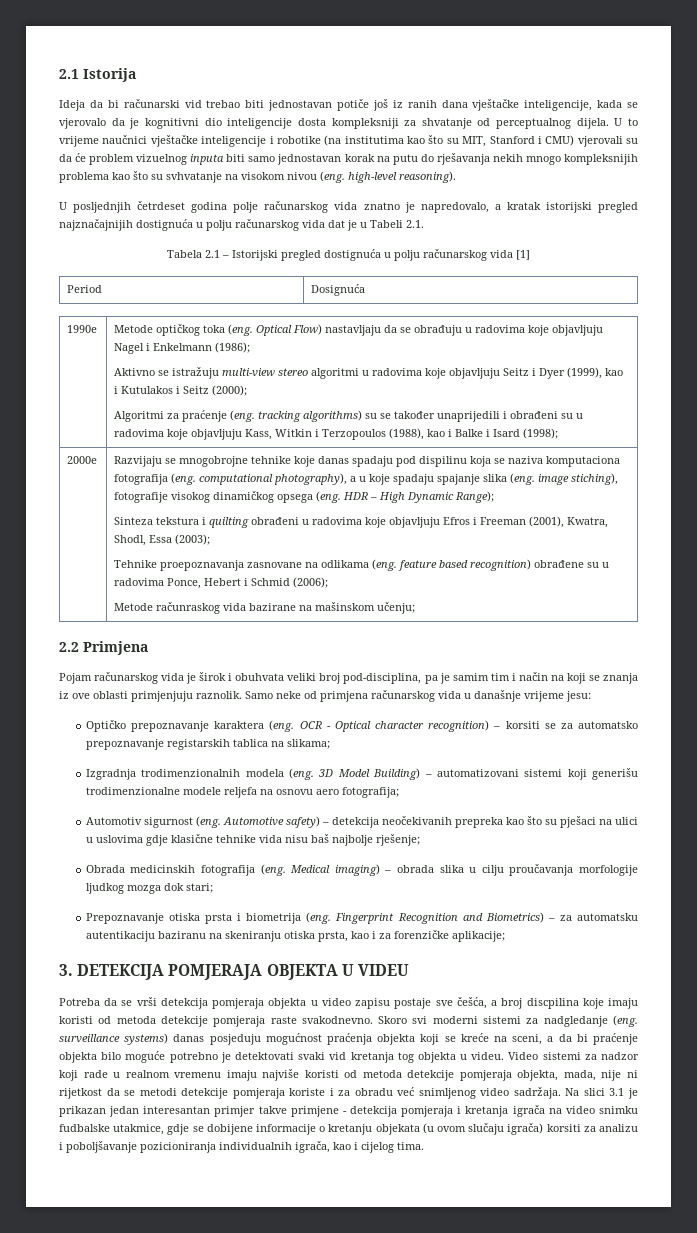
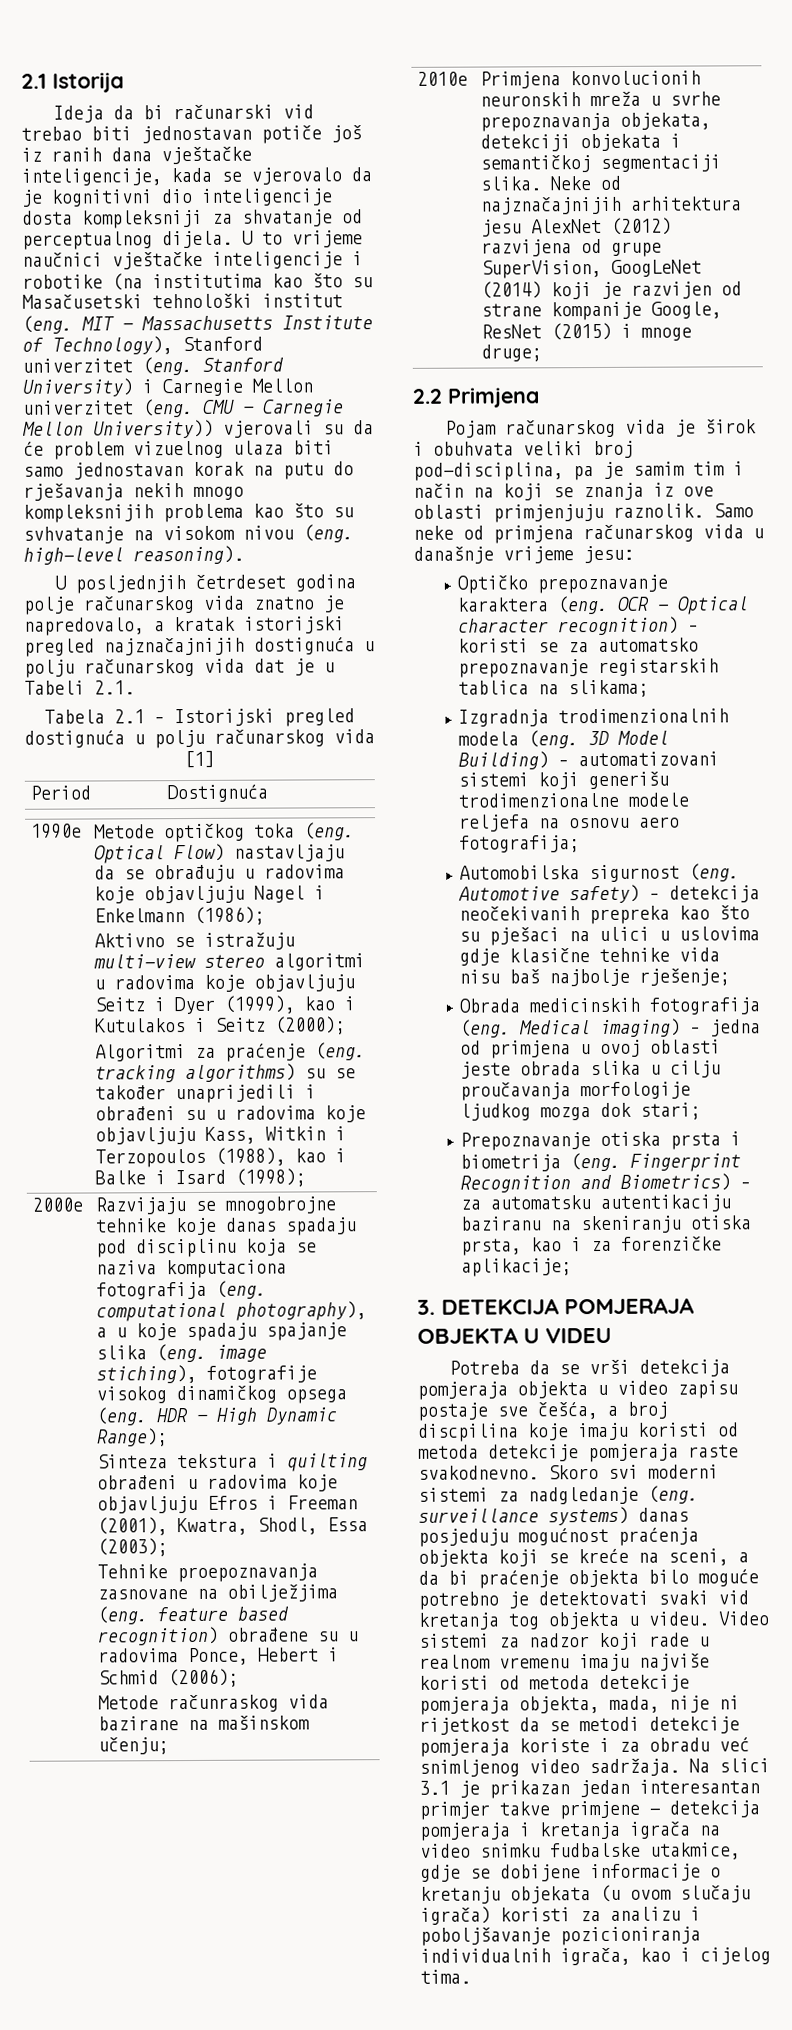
[462,135,575,147] MIT, Stanford i CMU) -> [22,293,343,309] [22,315,373,334] [22,336,263,355] [22,356,284,376] [22,378,313,397] [22,398,344,418] [22,419,214,439] Masačusetski tehnološki institut (eng. MIT – Massachusetts Institute of Technology), Stanford univerzitet (eng. Stanford University) i Carnegie Mellon univerzitet (eng. CMU – Carnegie Mellon University))
[190,154,225,165] inputa -> [233,440,284,455] ulaza
[311,284,366,296] Dosignuća -> [167,784,269,803] Dostignuća
[419,456,468,467] dispilinu -> [136,1238,238,1258] disciplinu
[321,560,370,568] odlikama -> [227,1584,339,1602] obilježjima
(416, 608) none -> [417,71,469,86] [480,70,702,89] [480,91,722,107] [480,112,712,132] [480,133,682,152] [480,154,722,173] [480,175,622,191] [481,196,743,215] [481,217,673,237] [481,238,663,257] [481,259,703,279] [481,281,743,300] [481,301,723,321] [481,322,693,341] [481,344,543,362] // 2010e | Primjena konvolucionih neuronskih mreža u svrhe prepoznavanja objekata, detekciji objekata i semantičkoj segmentaciji slika. Neke od najznačajnijih arhitektura jesu AlexNet (2012) razvijena od grupe SuperVision, GoogLeNet (2014) koji je razvijen od strane kompanije Google, ResNet (2015) i mnoge druge;
[505,721,540,729] korsiti -> [458,638,530,653] koristi
[85,817,142,825] Automotiv -> [459,865,581,880] Automobilska
(392, 871) none -> [710,1019,762,1037] [460,1039,722,1059] [460,1061,512,1079] jedna od primjena u ovoj oblasti jeste
[546,1124,581,1132] korsiti -> [500,1907,571,1922] koristi

